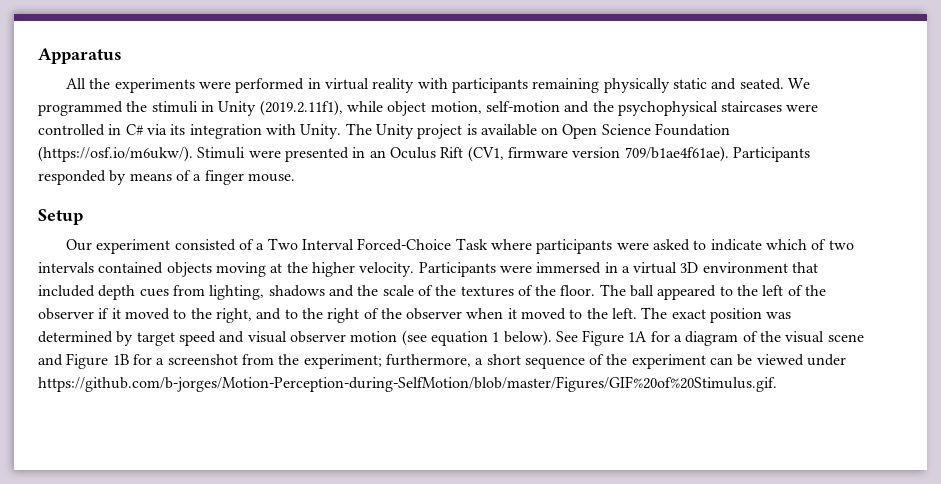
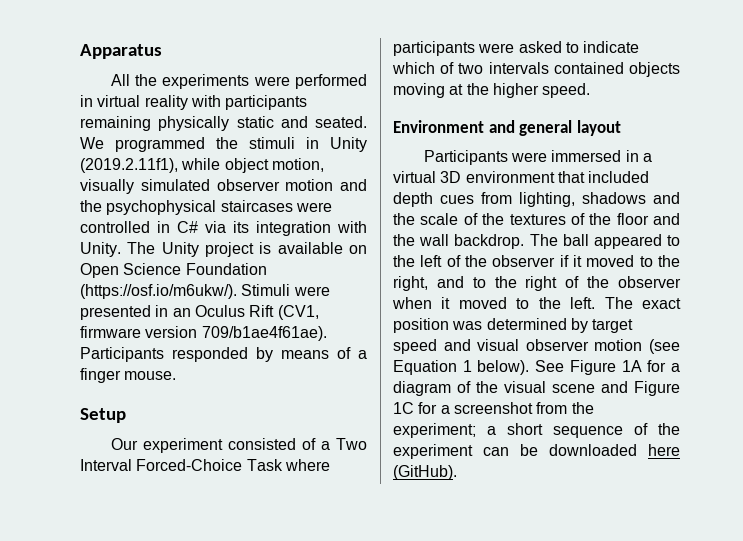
[485,101,560,112] self-motion -> [80,179,334,194] visually simulated observer motion
[359,262,415,277] velocity. -> [542,83,591,98] [393,120,621,136] speed. // Environment and general layout //
[560,285,596,296] floor. -> [616,213,680,225] [393,234,525,249] floor and the wall backdrop.
[430,331,488,346] equation -> [393,360,457,375] Equation
[112,354,129,365] 1B -> [393,402,414,414] 1C
[385,354,471,367] furthermore, -> (476, 430) none
[756,354,847,366] [38,376,777,392] viewed under https://github.com/b-jorges/Motion-Perception-during-SelfMotion/blob/master/Figures/GIF%20of%20Stimulus.gif. -> [549,444,680,456] [393,465,457,480] downloaded here (GitHub).

